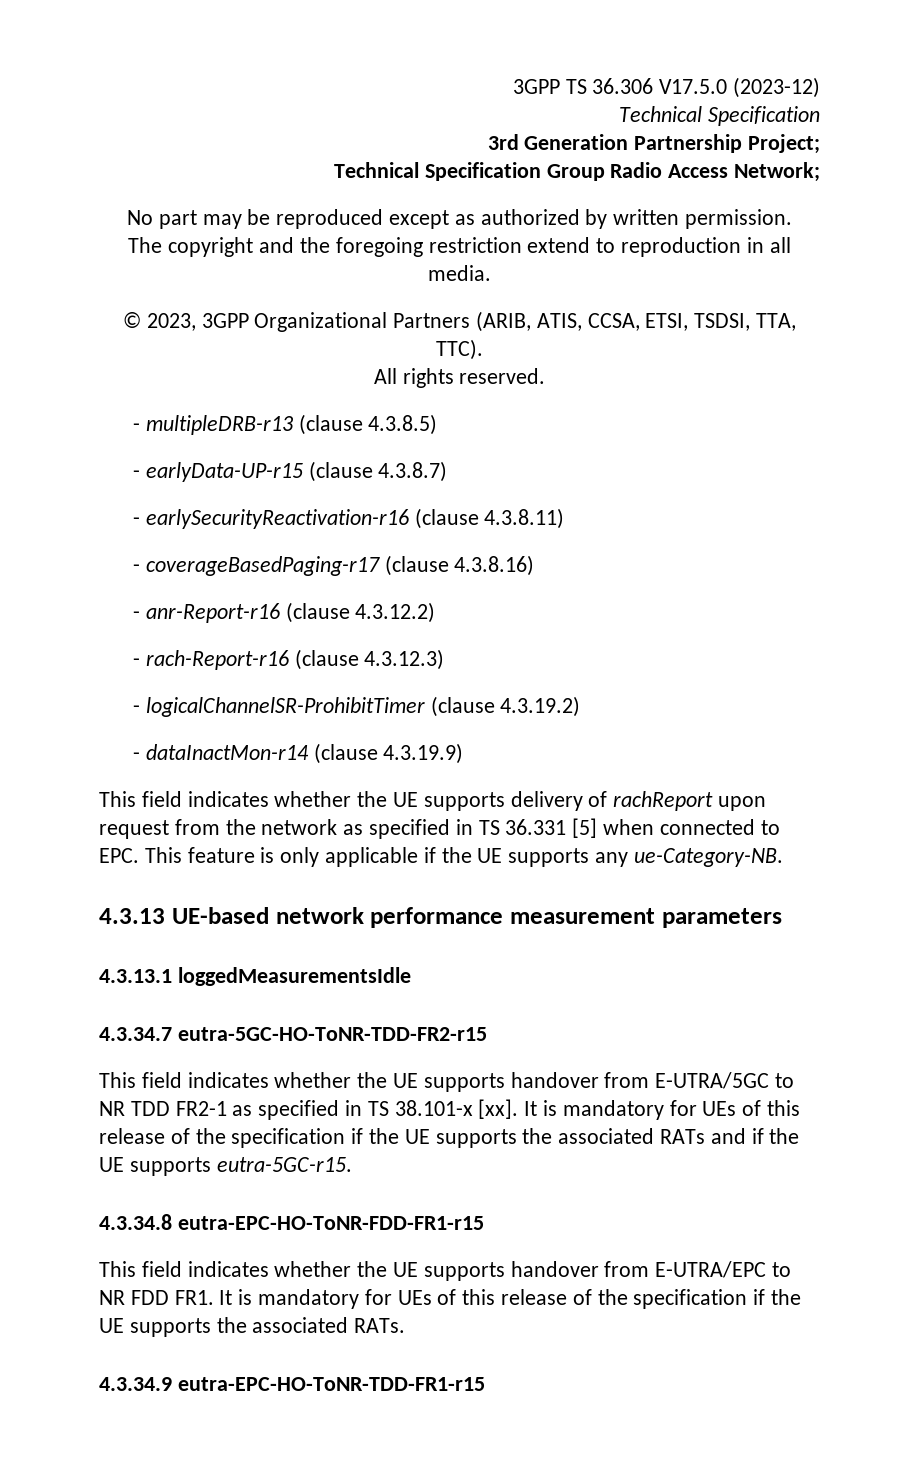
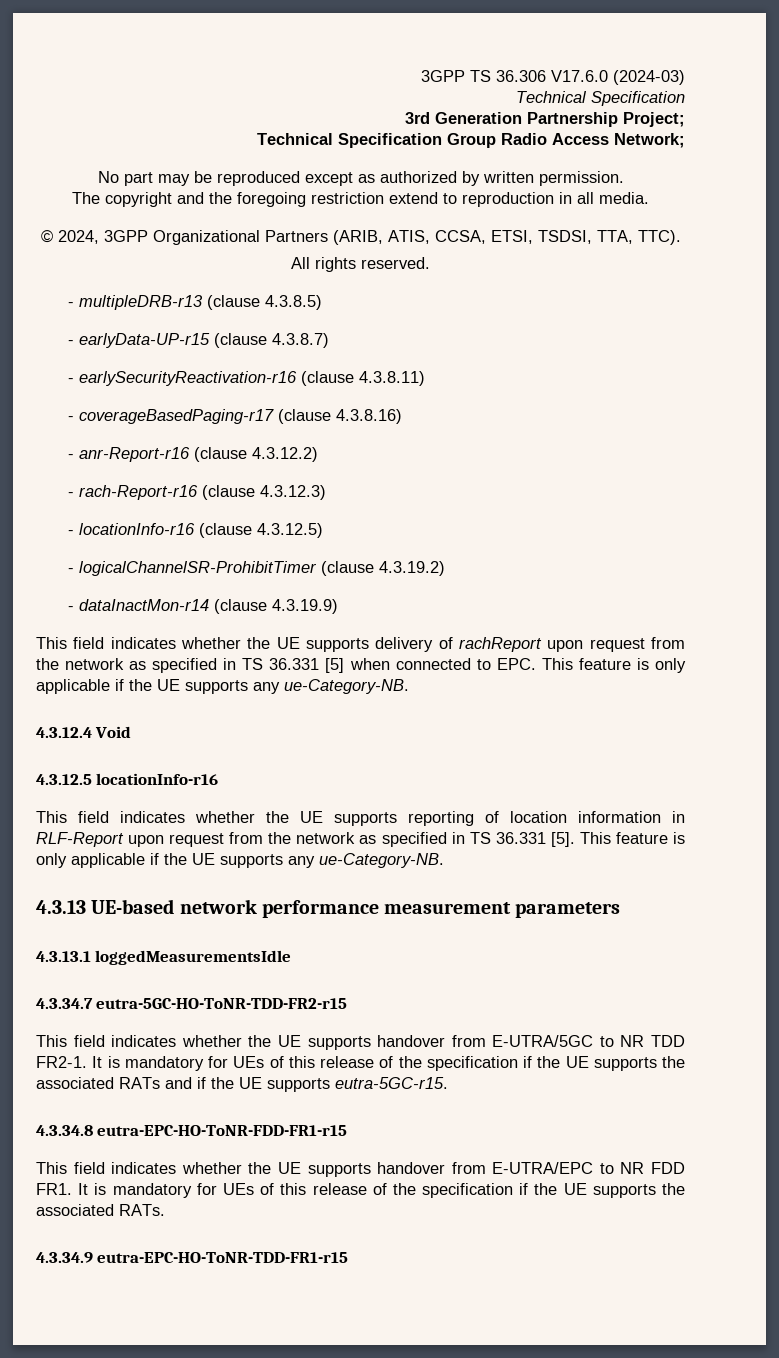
[659,77,820,98] V17.5.0 (2023-12) -> [551,70,685,85] V17.6.0 (2024-03)
[146,313,196,331] 2023, -> [57,230,99,244] 2024,
(445, 659) none -> [67,523,323,538] // - locationInfo-r16 (clause 4.3.12.5)
(783, 857) none -> [36,726,132,738] [36,773,219,785] [36,811,685,826] [36,832,685,847] [36,853,444,868] // 4.3.12.4 Void // 4.3.12.5 locationInfo-r16 // This field indicates whether the UE supports reporting of location information in RLF-Report upon request from the network as specified in TS 36.331 [5]. This feature is only applicable if the UE supports any ue-Category-NB.
[175,1099,519,1120] FR2-1 as specified in TS 38.101-x [xx]. -> [36,1056,87,1068] FR2-1.

